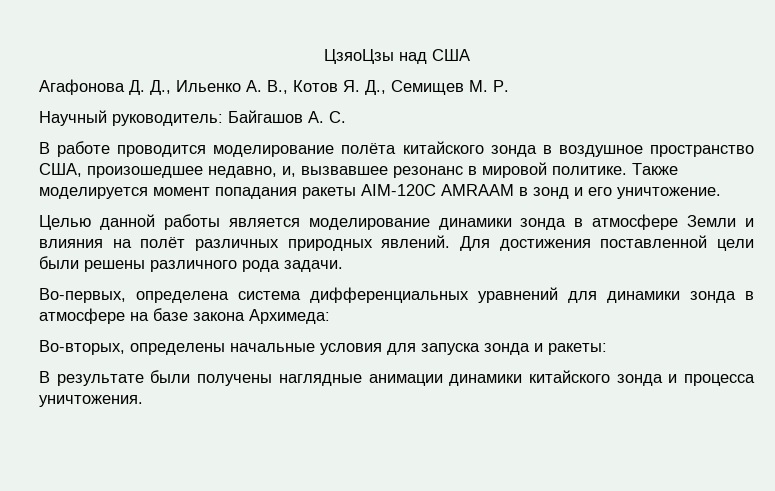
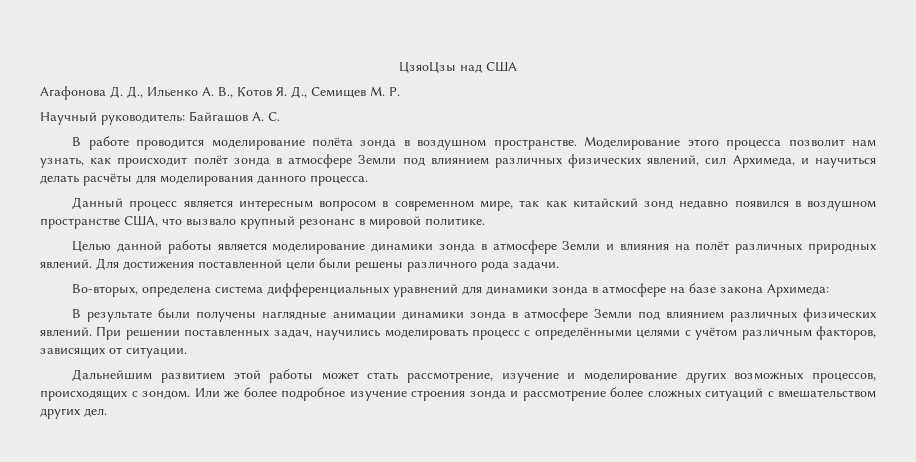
[402,141,754,157] [39,162,678,178] [39,184,721,199] китайского зонда в воздушное пространство США, произошедшее недавно, и, вызвавшее резонанс в мировой политике. Также моделируется момент попадания ракеты AIM-120C AMRAAM в зонд и его уничтожение. -> [360,136,877,150] [40,154,876,168] [40,173,368,186] [72,197,877,211] [40,216,485,229] зонда в воздушном пространстве. Моделирование этого процесса позволит нам узнать, как происходит полёт зонда в атмосфере Земли под влиянием различных физических явлений, сил Архимеда, и научиться делать расчёты для моделирования данного процесса. // Данный процесс является интересным вопросом в современном мире, так как китайский зонд недавно появился в воздушном пространстве США, что вызвало крупный резонанс в мировой политике.
[39,288,126,303] Во-первых, -> [72,284,139,297] Во-вторых,
[39,340,607,355] // Во-вторых, определены начальные условия для запуска зонда и ракеты: -> (830, 290) none
[528,370,755,386] [39,395,143,407] китайского зонда и процесса уничтожения. -> [469,308,878,322] [40,326,877,340] [40,347,187,358] [72,369,877,383] [40,387,876,401] [40,408,107,419] зонда в атмосфере Земли под влиянием различных физических явлений. При решении поставленных задач, научились моделировать процесс с определёнными целями с учётом различным факторов, зависящих от ситуации. // Дальнейшим развитием этой работы может стать рассмотрение, изучение и моделирование других возможных процессов, происходящих с зондом. Или же более подробное изучение строения зонда и рассмотрение более сложных ситуаций с вмешательством других дел.

